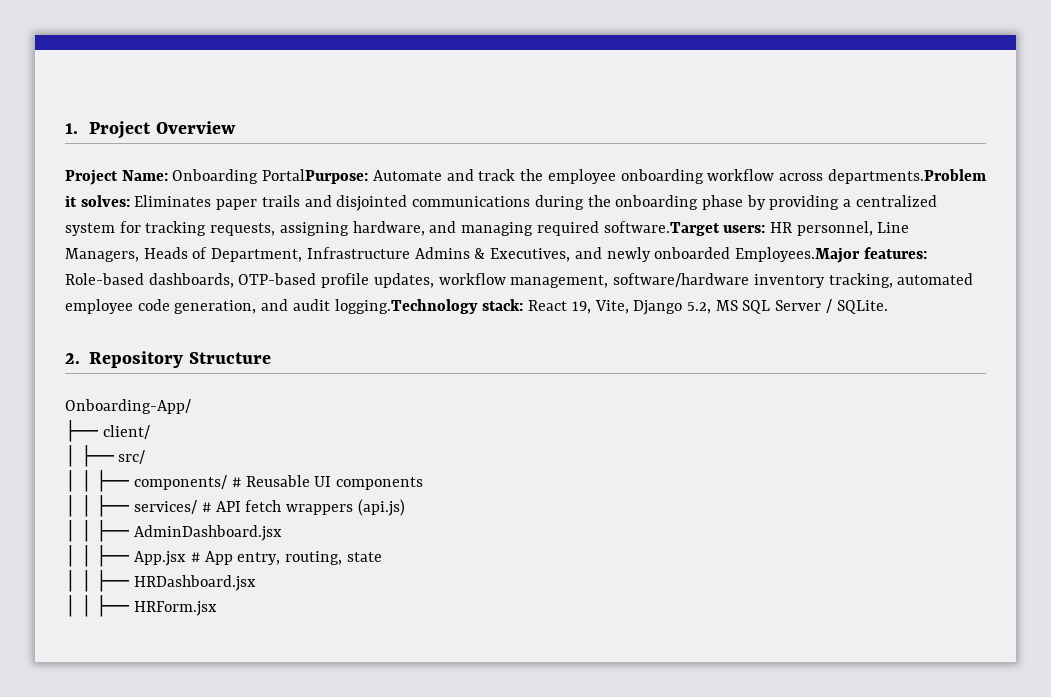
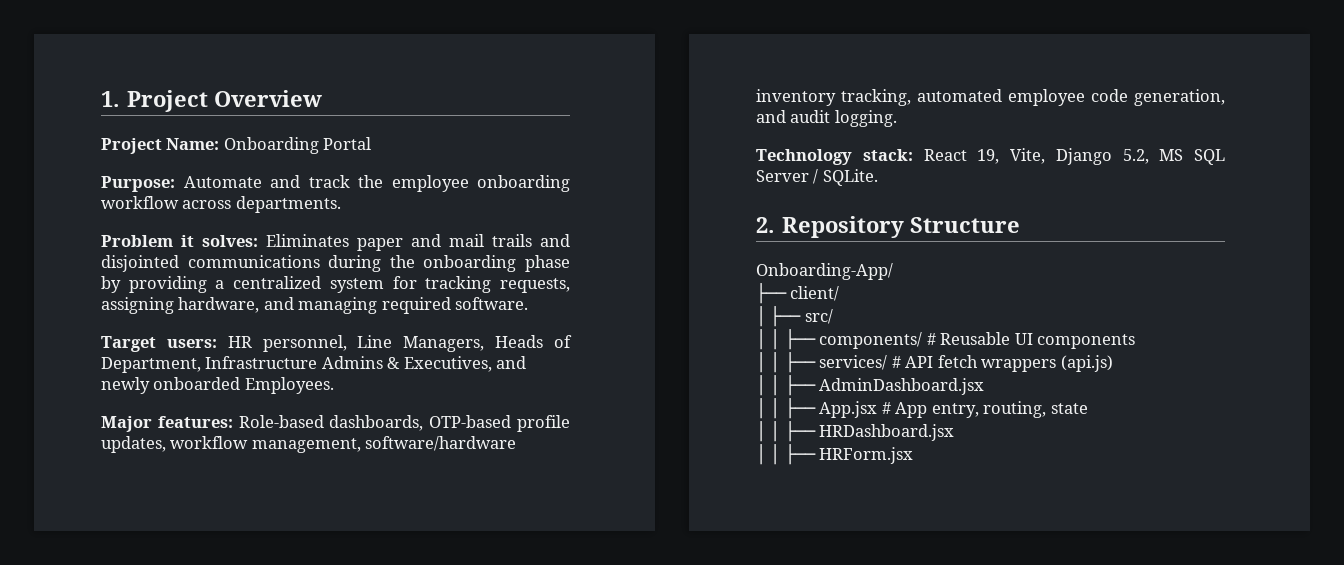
[262,169,369,184] PortalPurpose: -> [323,137,372,150] [101,176,175,192] Portal // Purpose:
[827,169,986,184] departments.Problem -> [235,196,341,213] [101,235,173,247] departments. // Problem
(258, 204) none -> [411,234,484,247] and mail
[603,221,720,236] software.Target -> [455,297,529,310] [101,336,156,352] software. // Target
[734,247,860,263] Employees.Major -> [244,377,334,394] [101,416,152,432] Employees. // Major
[334,299,478,314] logging.Technology -> [834,110,897,127] [756,149,852,165] logging. // Technology

